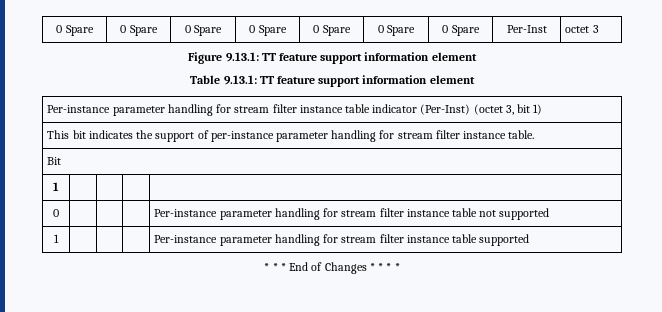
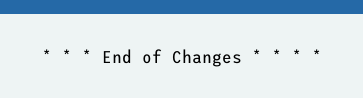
[56,25,94,36] [120,25,158,36] [184,25,223,36] [249,25,287,36] [313,25,351,36] [377,25,416,36] [442,25,480,36] [506,25,547,33] [565,25,599,33] [188,52,477,64] [190,75,475,87] [47,104,543,116] [47,130,535,142] [47,157,62,165] [53,182,59,191] [53,209,59,217] [154,208,550,220] [54,234,59,243] [154,234,530,246] 0 Spare | 0 Spare | 0 Spare | 0 Spare | 0 Spare | 0 Spare | 0 Spare | Per-Inst | octet 3 // Figure 9.13.1: TT feature support information element // Table 9.13.1: TT feature support information element // Per-instance parameter handling for stream filter instance table indicator (Per-Inst) (octet 3, bit 1) // This bit indicates the support of per-instance parameter handling for stream filter instance table. // Bit // 1 | | | | // 0 | | | | Per-instance parameter handling for stream filter instance table not supported // 1 | | | | Per-instance parameter handling for stream filter instance table supported // -> (41, 56) none

